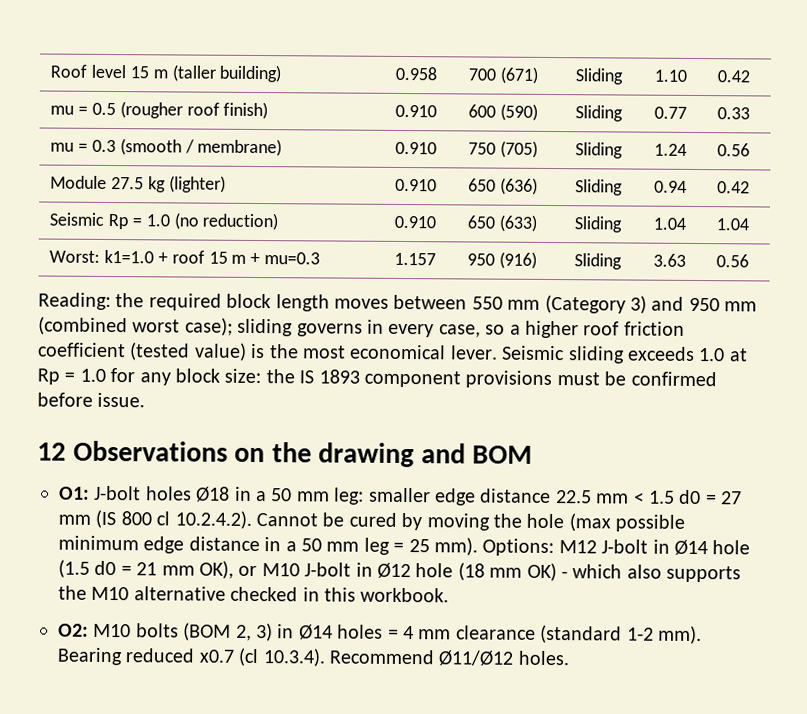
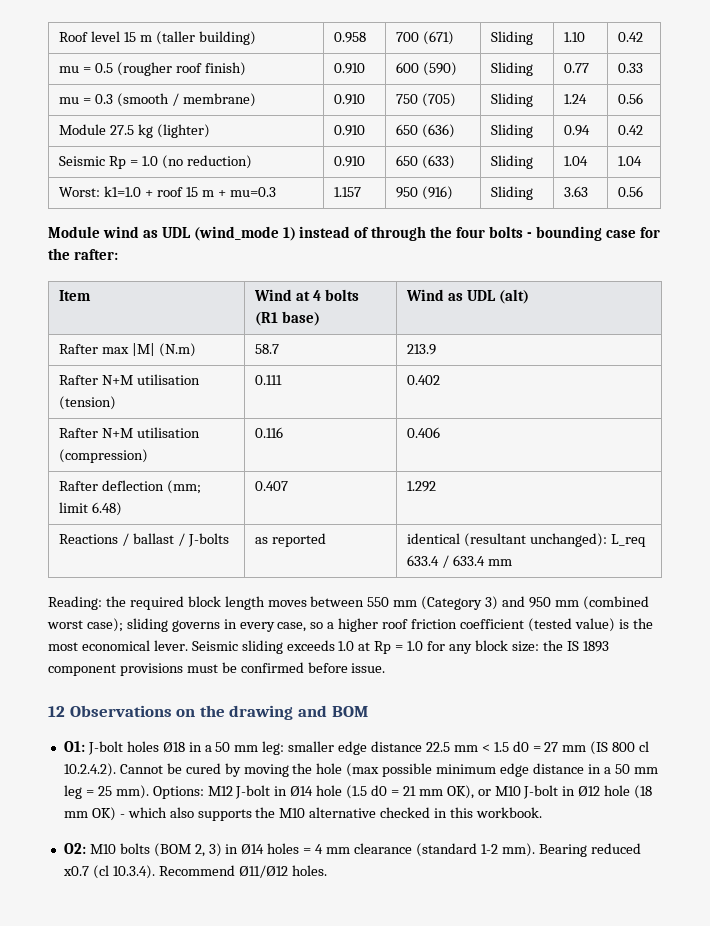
(750, 261) none -> [48,226,660,241] [48,248,118,260] [59,290,92,301] [254,289,359,301] [255,311,321,326] [406,289,529,304] [59,343,196,357] [255,344,280,354] [407,344,437,355] [59,374,201,385] [59,396,117,410] [255,375,283,385] [407,375,441,385] [59,427,201,438] [59,449,149,463] [255,427,284,438] [407,427,441,438] [59,480,202,494] [59,502,123,516] [255,481,289,491] [407,481,437,492] [59,533,229,547] [255,533,327,547] [407,533,646,547] [407,555,512,568] // Module wind as UDL (wind_mode 1) instead of through the four bolts - bounding case for the rafter: // Item | Wind at 4 bolts (R1 base) | Wind as UDL (alt) // Rafter max |M| (N.m) | 58.7 | 213.9 // Rafter N+M utilisation (tension) | 0.111 | 0.402 // Rafter N+M utilisation (compression) | 0.116 | 0.406 // Rafter deflection (mm; limit 6.48) | 0.407 | 1.292 // Reactions / ballast / J-bolts | as reported | identical (resultant unchanged): L_req 633.4 / 633.4 mm

